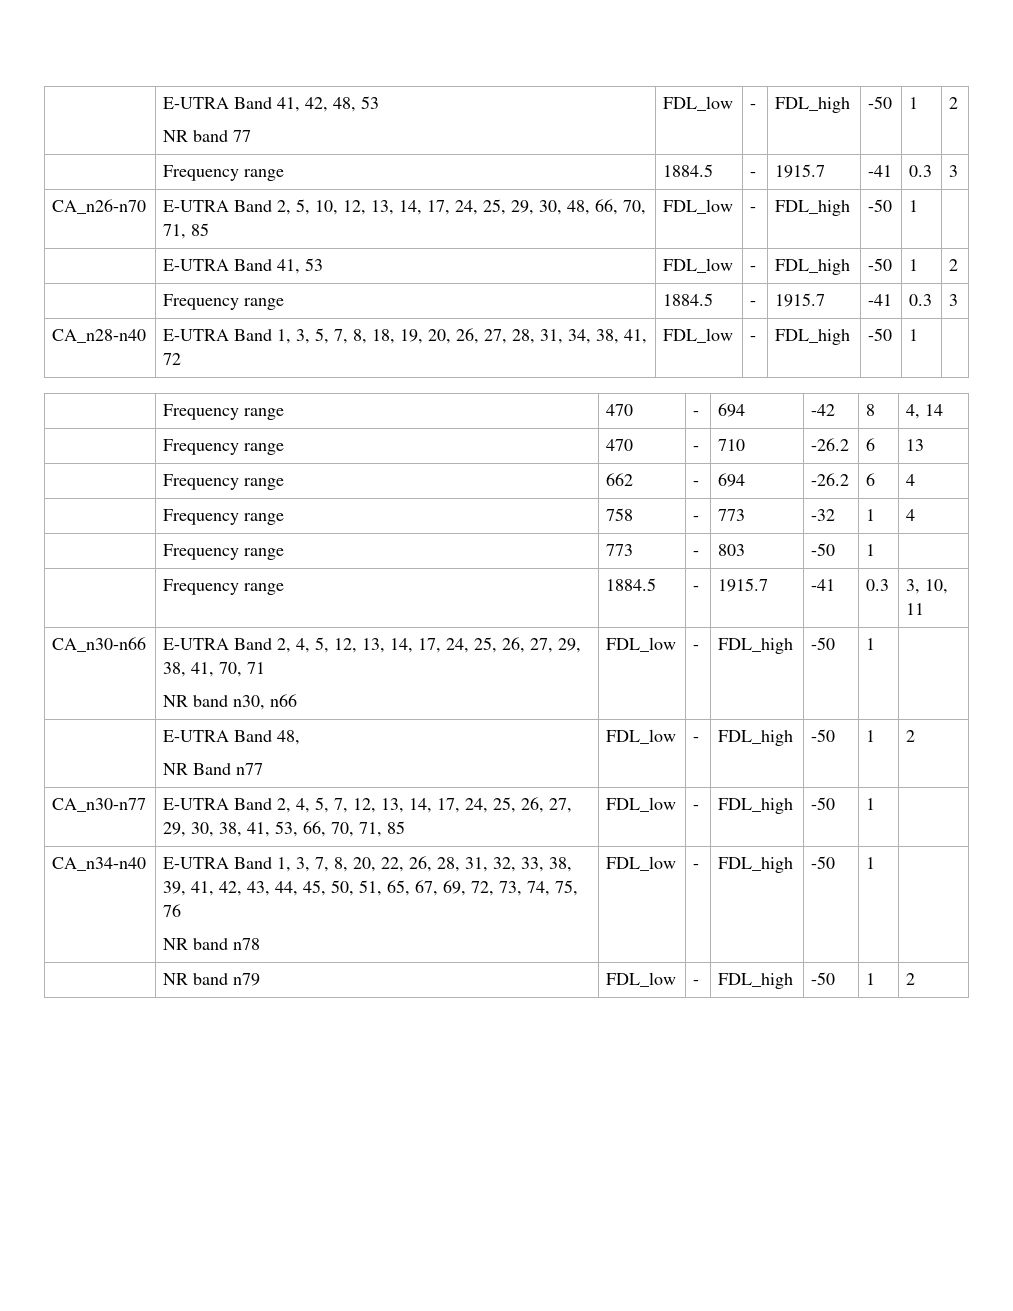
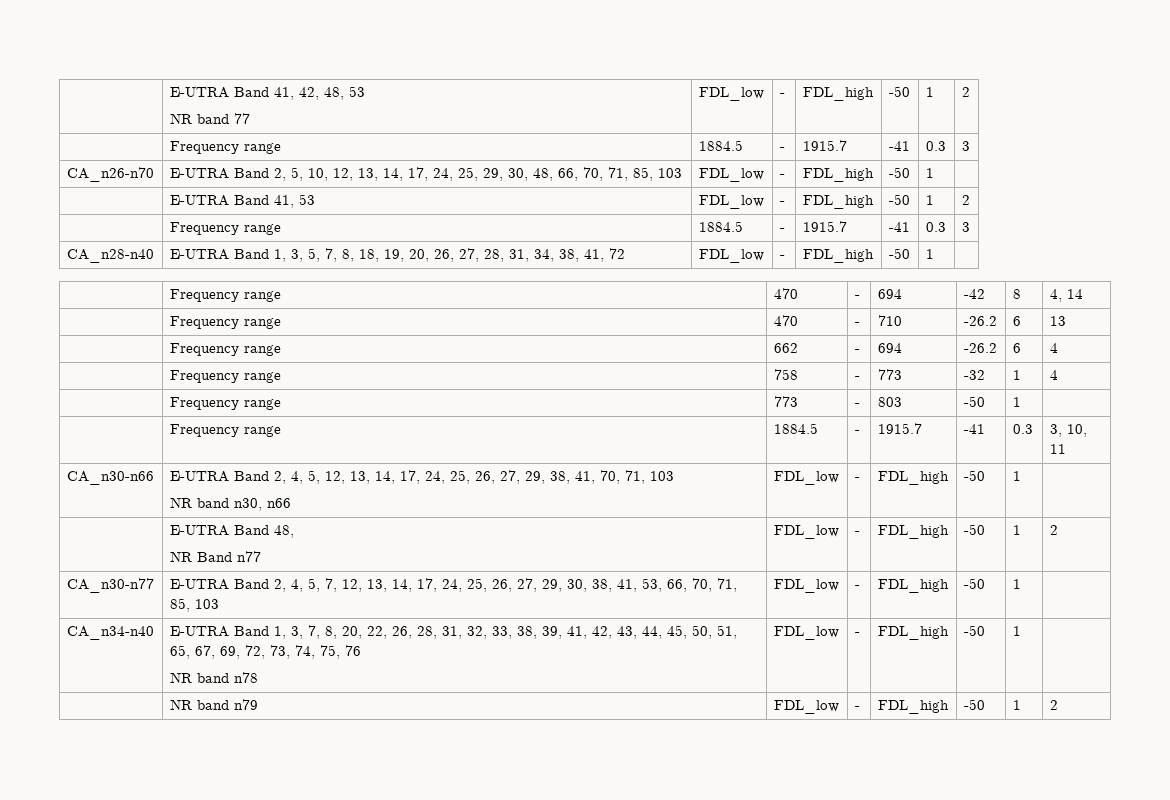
[191,223,210,236] 85 -> [632,167,682,181] 85, 103
[247,662,266,674] 71 -> [624,470,674,484] 71, 103
[387,821,406,834] 85 -> [169,598,219,612] 85, 103

